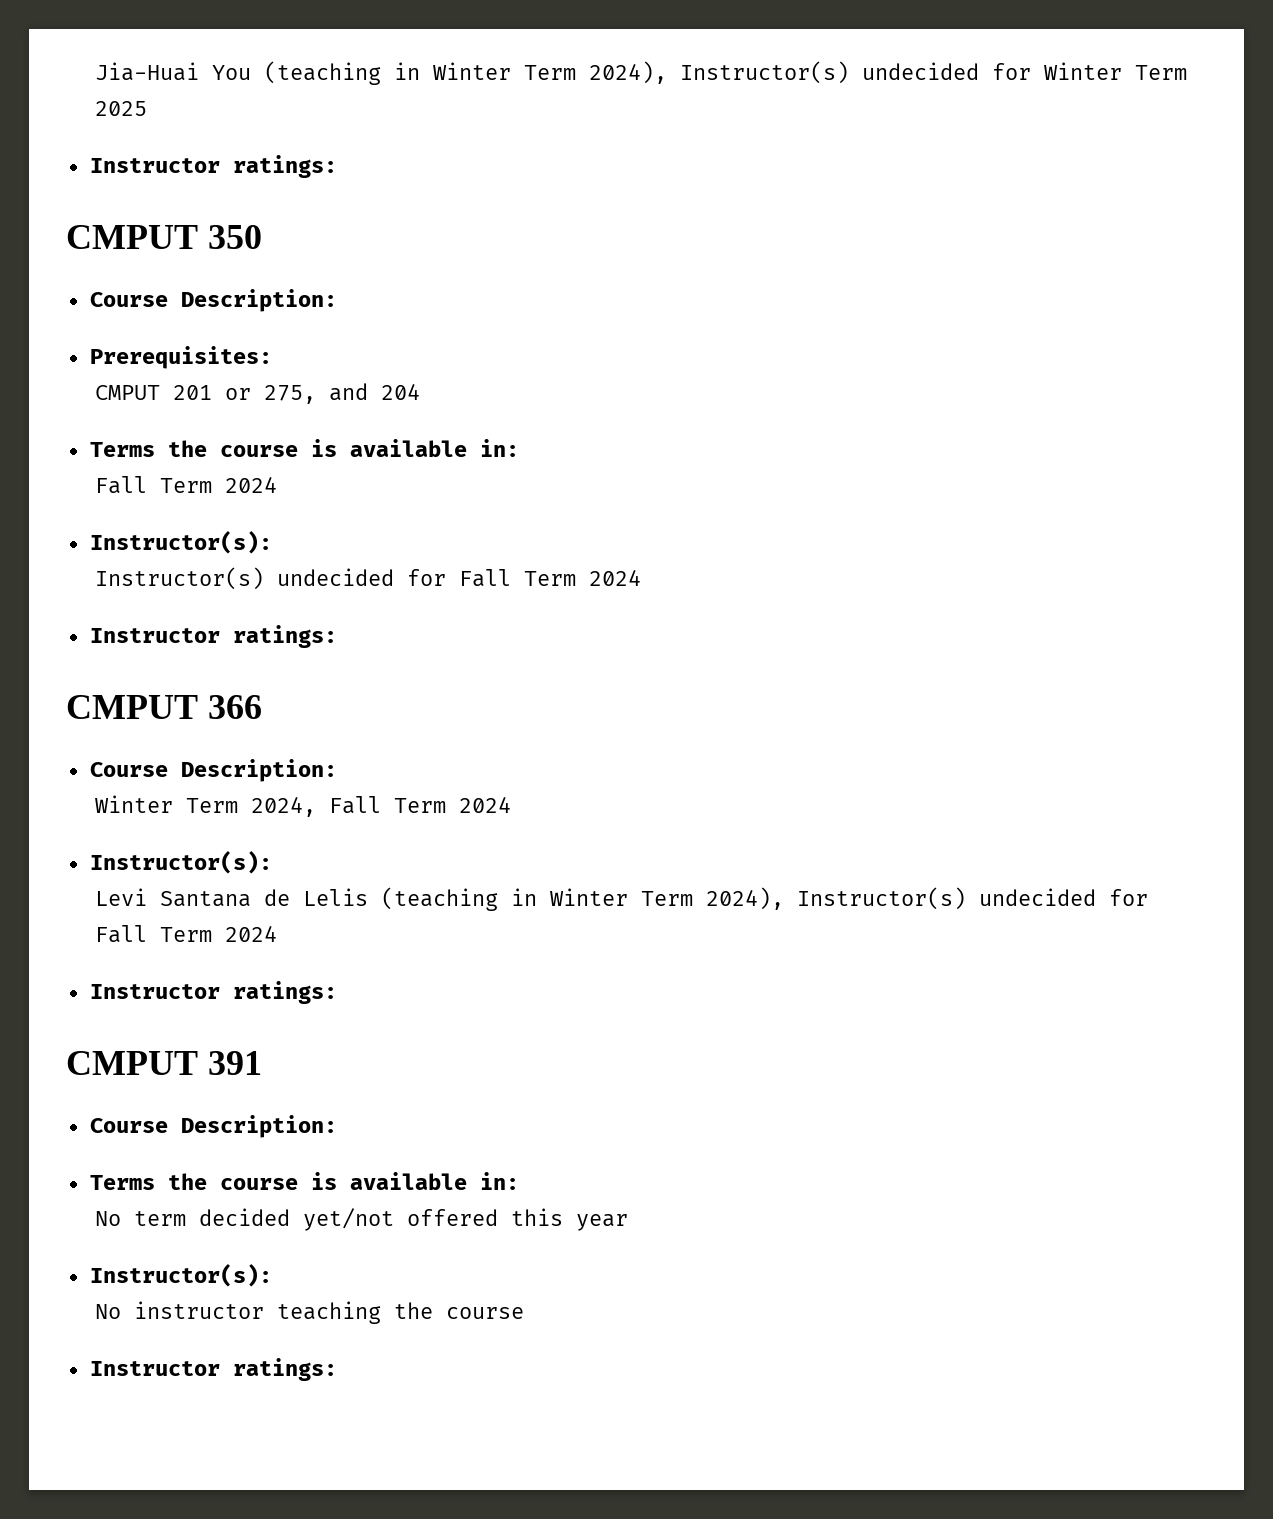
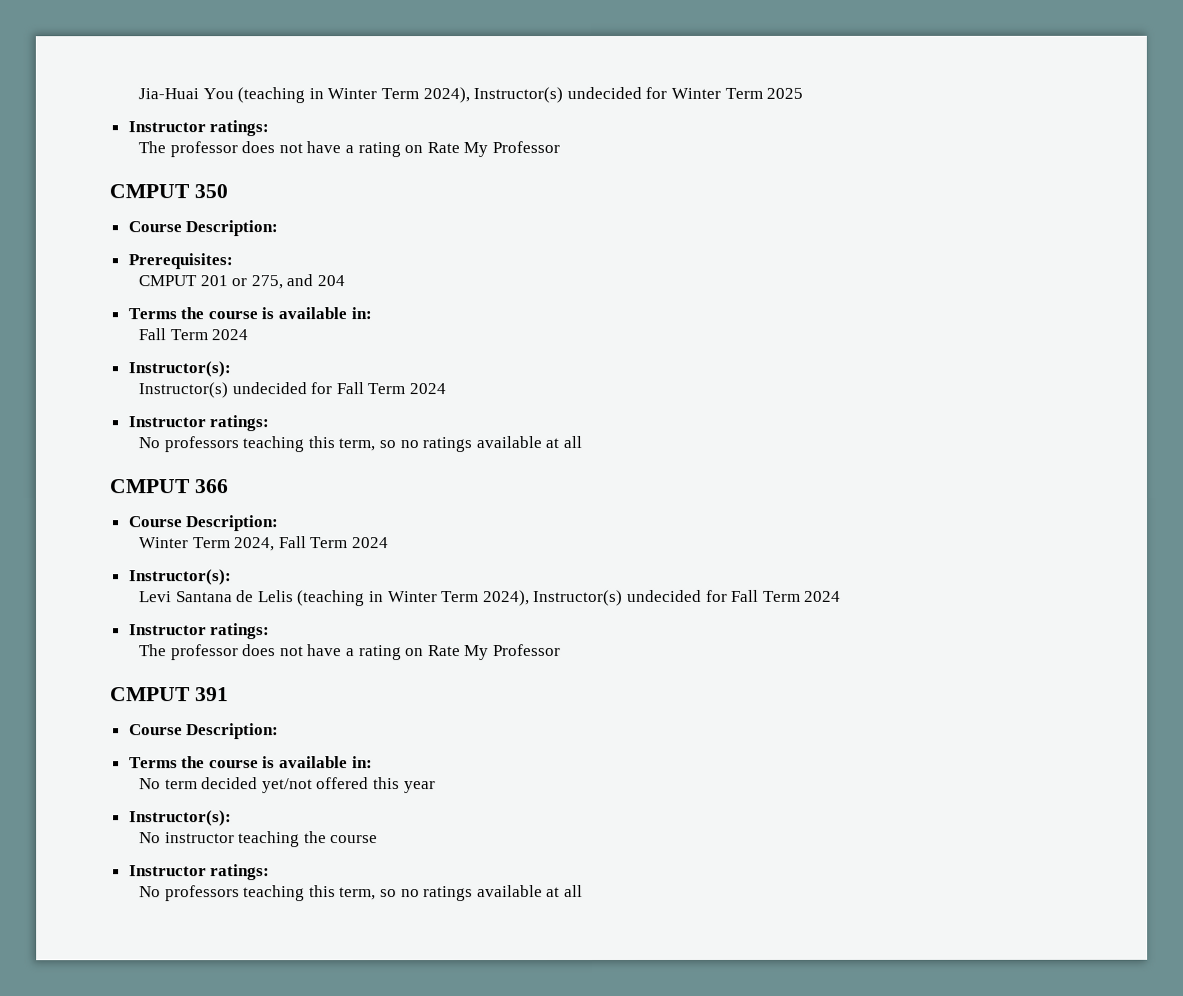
(337, 166) none -> [138,141,561,158] // The professor does not have a rating on Rate My Professor
(337, 636) none -> [138,436,583,453] // No professors teaching this term, so no ratings available at all
(337, 992) none -> [139,644,562,661] // The professor does not have a rating on Rate My Professor
(337, 1369) none -> [139,885,584,902] // No professors teaching this term, so no ratings available at all

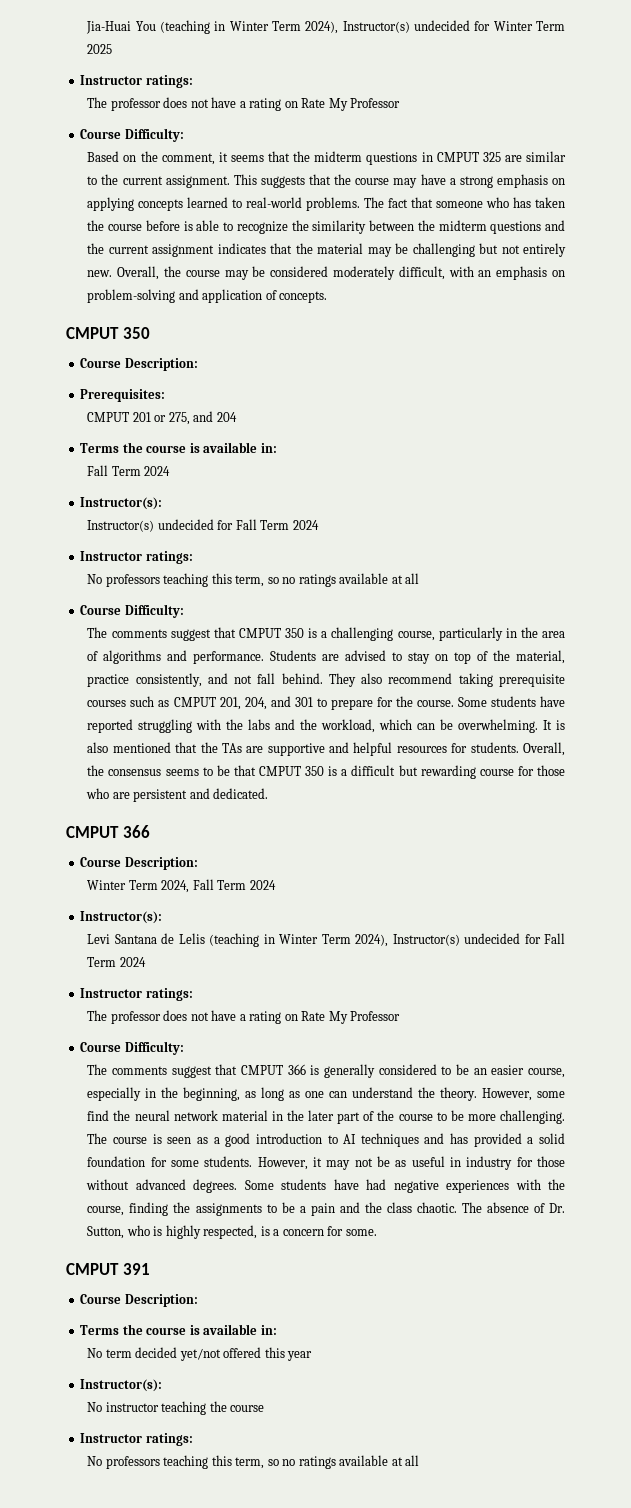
(561, 147) none -> [80,128,184,142] [87,151,567,165] [87,174,566,188] [87,197,566,211] [87,220,565,234] [87,243,567,257] [87,266,565,280] [87,289,328,303] // Course Difficulty: // Based on the comment, it seems that the midterm questions in CMPUT 325 are similar to the current assignment. This suggests that the course may have a strong emphasis on applying concepts learned to real-world problems. The fact that someone who has taken the course before is able to recognize the similarity between the midterm questions and the current assignment indicates that the material may be challenging but not entirely new. Overall, the course may be considered moderately difficult, with an emphasis on problem-solving and application of concepts.
(583, 442) none -> [80,604,184,618] [87,627,565,641] [87,650,566,664] [87,673,565,687] [87,696,566,710] [87,719,565,733] [87,742,565,756] [87,765,566,779] [86,788,269,802] // Course Difficulty: // The comments suggest that CMPUT 350 is a challenging course, particularly in the area of algorithms and performance. Students are advised to stay on top of the material, practice consistently, and not fall behind. They also recommend taking prerequisite courses such as CMPUT 201, 204, and 301 to prepare for the course. Some students have reported struggling with the labs and the workload, which can be overwhelming. It is also mentioned that the TAs are supportive and helpful resources for students. Overall, the consensus seems to be that CMPUT 350 is a difficult but rewarding course for those who are persistent and dedicated.
(562, 650) none -> [80,1041,184,1055] [87,1064,565,1078] [87,1087,565,1101] [87,1110,565,1124] [87,1133,565,1147] [87,1156,565,1170] [86,1179,565,1193] [87,1202,566,1216] [87,1225,377,1239] // Course Difficulty: // The comments suggest that CMPUT 366 is generally considered to be an easier course, especially in the beginning, as long as one can understand the theory. However, some find the neural network material in the later part of the course to be more challenging. The course is seen as a good introduction to AI techniques and has provided a solid foundation for some students. However, it may not be as useful in industry for those without advanced degrees. Some students have had negative experiences with the course, finding the assignments to be a pain and the class chaotic. The absence of Dr. Sutton, who is highly respected, is a concern for some.

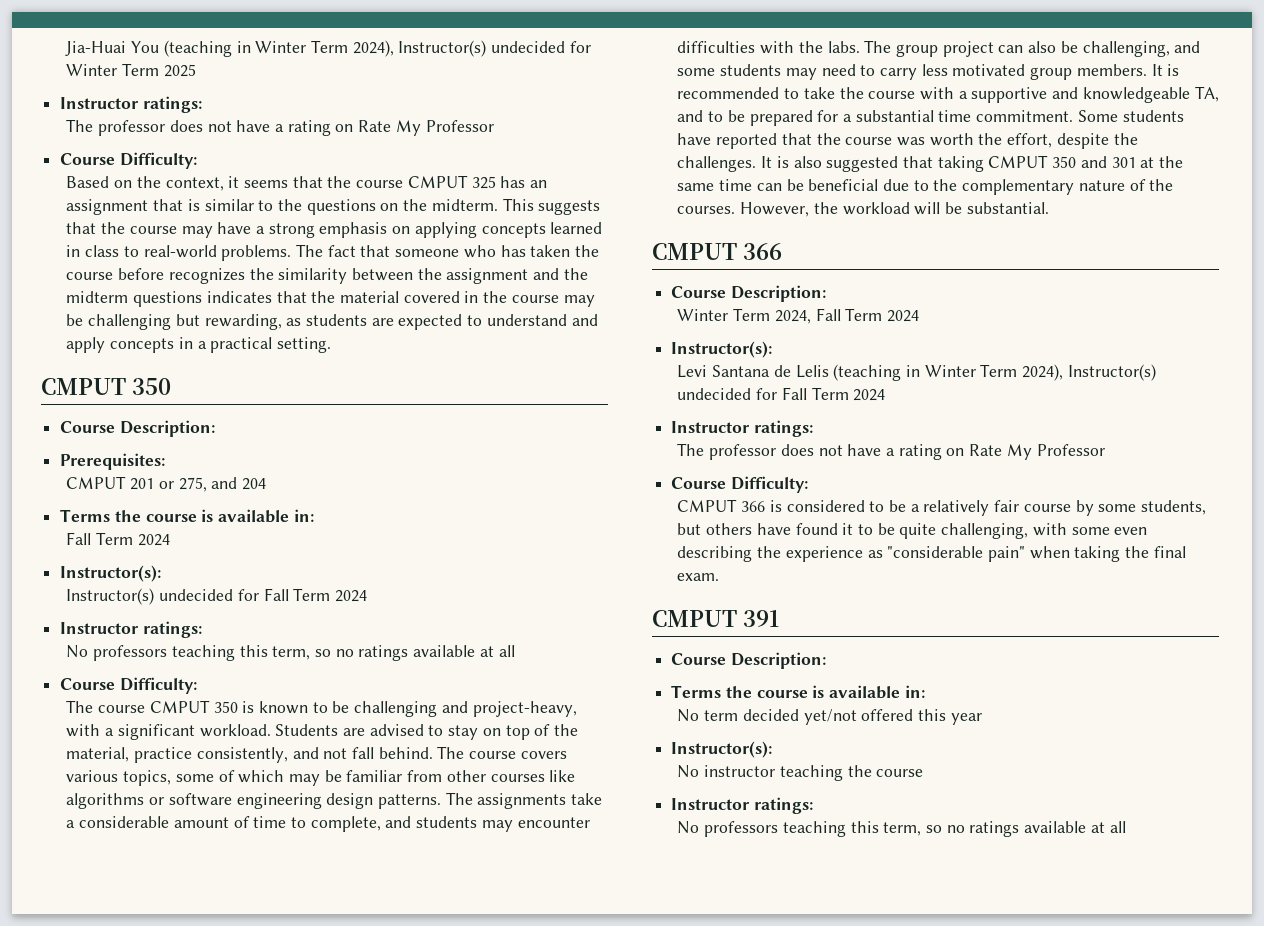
[161,153,215,165] comment, -> [165,177,224,191] context,
[314,151,567,165] [87,174,230,188] midterm questions in CMPUT 325 are similar to the current assignment. -> [356,175,548,189] [66,199,498,215] course CMPUT 325 has an assignment that is similar to the questions on the midterm.
(229, 202) none -> [66,245,120,257] in class
[183,220,565,234] [87,243,567,257] [87,266,565,280] [87,289,328,303] is able to recognize the similarity between the midterm questions and the current assignment indicates that the material may be challenging but not entirely new. Overall, the course may be considered moderately difficult, with an emphasis on problem-solving and application of concepts. -> [168,268,588,284] [66,291,595,307] [66,314,598,330] [66,337,332,353] recognizes the similarity between the assignment and the midterm questions indicates that the material covered in the course may be challenging but rewarding, as students are expected to understand and apply concepts in a practical setting.
[111,627,565,641] [87,650,265,664] comments suggest that CMPUT 350 is a challenging course, particularly in the area of algorithms and performance. -> [98,700,577,717] [66,724,271,740] course CMPUT 350 is known to be challenging and project-heavy, with a significant workload.
[328,673,565,687] [87,696,566,710] [87,719,565,733] [87,742,565,756] [87,765,566,779] [86,788,269,802] They also recommend taking prerequisite courses such as CMPUT 201, 204, and 301 to prepare for the course. Some students have reported struggling with the labs and the workload, which can be overwhelming. It is also mentioned that the TAs are supportive and helpful resources for students. Overall, the consensus seems to be that CMPUT 350 is a difficult but rewarding course for those who are persistent and dedicated. -> [437,746,567,759] [66,770,576,786] [66,792,603,809] [66,816,590,832] [677,40,1201,57] [677,64,1180,80] [677,86,1219,103] [677,110,1184,126] [677,133,1138,149] [677,155,1184,172] [677,179,1174,195] [677,202,1049,217] The course covers various topics, some of which may be familiar from other courses like algorithms or software engineering design patterns. The assignments take a considerable amount of time to complete, and students may encounter difficulties with the labs. The group project can also be challenging, and some students may need to carry less motivated group members. It is recommended to take the course with a supportive and knowledgeable TA, and to be prepared for a substantial time commitment. Some students have reported that the course was worth the effort, despite the challenges. It is also suggested that taking CMPUT 350 and 301 at the same time can be beneficial due to the complementary nature of the courses. However, the workload will be substantial.
[87,1064,238,1078] The comments suggest that -> (808, 484) none
[324,1064,376,1078] generally -> (782, 506) none
[473,1065,565,1078] [87,1087,565,1101] [87,1110,565,1124] [87,1133,565,1147] [87,1156,565,1170] [86,1179,565,1193] [87,1202,566,1216] [87,1225,377,1239] an easier course, especially in the beginning, as long as one can understand the theory. However, some find the neural network material in the later part of the course to be more challenging. The course is seen as a good introduction to AI techniques and has provided a solid foundation for some students. However, it may not be as useful in industry for those without advanced degrees. Some students have had negative experiences with the course, finding the assignments to be a pain and the class chaotic. The absence of Dr. Sutton, who is highly respected, is a concern for some. -> [910,500,1207,516] [677,523,1148,539] [677,546,1186,562] [677,573,720,581] a relatively fair course by some students, but others have found it to be quite challenging, with some even describing the experience as "considerable pain" when taking the final exam.

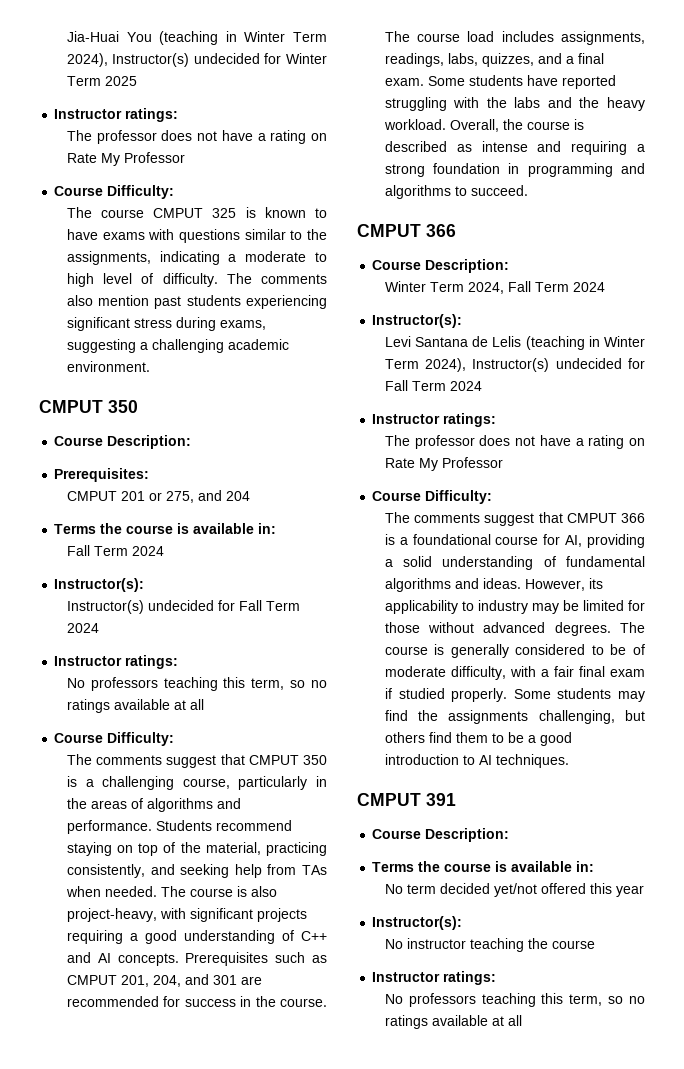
[66,175,548,191] [66,198,601,215] [66,222,603,238] [66,244,600,261] [66,268,588,284] [66,291,595,307] [66,314,598,330] [66,337,332,353] Based on the context, it seems that the course CMPUT 325 has an assignment that is similar to the questions on the midterm. This suggests that the course may have a strong emphasis on applying concepts learned in class to real-world problems. The fact that someone who has taken the course before recognizes the similarity between the assignment and the midterm questions indicates that the material covered in the course may be challenging but rewarding, as students are expected to understand and apply concepts in a practical setting. -> [66,207,327,218] [66,229,327,243] [66,251,327,265] [66,273,327,287] [66,295,327,309] [66,317,266,331] [66,339,289,353] [66,361,150,372] The course CMPUT 325 is known to have exams with questions similar to the assignments, indicating a moderate to high level of difficulty. The comments also mention past students experiencing significant stress during exams, suggesting a challenging academic environment.
[98,700,577,717] [66,724,479,740] course CMPUT 350 is known to be challenging and project-heavy, with a significant workload. Students are advised to stay -> [96,754,327,768] [66,776,327,790] [66,798,241,812] [66,820,292,834] [66,842,112,856] comments suggest that CMPUT 350 is a challenging course, particularly in the areas of algorithms and performance. Students recommend staying
[134,747,193,763] practice -> [266,842,327,856] practicing
[323,746,567,759] [66,770,576,786] [66,792,603,809] [66,816,590,832] [677,40,1201,57] [677,64,1180,80] [677,86,1219,103] [677,110,1184,126] [677,133,1138,149] [677,155,1184,172] [677,179,1174,195] [677,202,1049,217] not fall behind. The course covers various topics, some of which may be familiar from other courses like algorithms or software engineering design patterns. The assignments take a considerable amount of time to complete, and students may encounter difficulties with the labs. The group project can also be challenging, and some students may need to carry less motivated group members. It is recommended to take the course with a supportive and knowledgeable TA, and to be prepared for a substantial time commitment. Some students have reported that the course was worth the effort, despite the challenges. It is also suggested that taking CMPUT 350 and 301 at the same time can be beneficial due to the complementary nature of the courses. However, the workload will be substantial. -> [180,864,327,878] [65,886,277,897] [66,908,307,922] [66,930,327,944] [66,952,327,966] [66,974,262,987] [66,996,327,1007] [384,31,645,45] [384,53,604,67] [384,75,616,89] [384,97,645,111] [383,119,584,132] [384,141,645,155] [384,163,645,177] [384,185,528,199] seeking help from TAs when needed. The course is also project-heavy, with significant projects requiring a good understanding of C++ and AI concepts. Prerequisites such as CMPUT 201, 204, and 301 are recommended for success in the course. The course load includes assignments, readings, labs, quizzes, and a final exam. Some students have reported struggling with the labs and the heavy workload. Overall, the course is described as intense and requiring a strong foundation in programming and algorithms to succeed.
[677,499,1207,516] [677,523,1148,539] [677,546,1186,562] [677,573,720,581] CMPUT 366 is considered to be a relatively fair course by some students, but others have found it to be quite challenging, with some even describing the experience as "considerable pain" when taking the final exam. -> [384,512,645,526] [384,534,645,548] [384,556,645,570] [384,578,603,592] [384,600,645,614] [384,622,645,636] [384,644,645,658] [384,666,645,680] [384,688,645,702] [384,710,645,724] [384,732,572,746] [384,754,569,768] The comments suggest that CMPUT 366 is a foundational course for AI, providing a solid understanding of fundamental algorithms and ideas. However, its applicability to industry may be limited for those without advanced degrees. The course is generally considered to be of moderate difficulty, with a fair final exam if studied properly. Some students may find the assignments challenging, but others find them to be a good introduction to AI techniques.

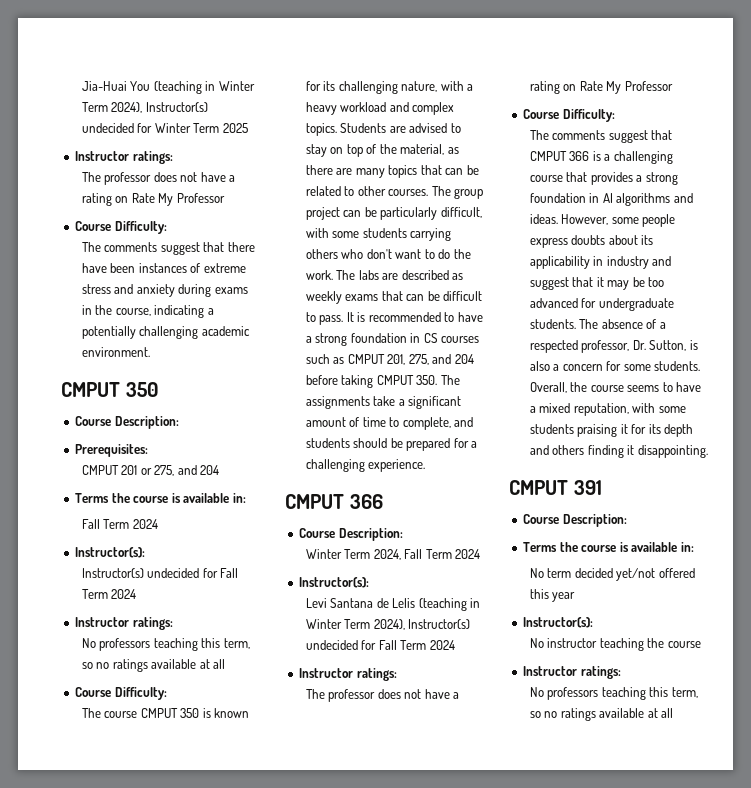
[101,207,327,218] [66,229,327,243] [66,251,327,265] [66,273,327,287] [66,295,327,309] [66,317,266,331] [66,339,148,353] course CMPUT 325 is known to have exams with questions similar to the assignments, indicating a moderate to high level of difficulty. The comments also mention past students experiencing significant stress during exams, suggesting a -> [104,242,255,255] [81,263,246,273] [81,284,248,297] [81,305,214,318] [81,326,136,339] comments suggest that there have been instances of extreme stress and anxiety during exams in the course, indicating a potentially
[96,754,327,768] [66,776,327,790] [66,798,241,812] [66,820,292,834] [66,842,112,856] comments suggest that CMPUT 350 is a challenging course, particularly in the areas of algorithms and performance. Students recommend staying -> [104,708,250,718] [305,81,474,94] [305,102,455,115] [305,123,461,136] [305,144,327,157] course CMPUT 350 is known for its challenging nature, with a heavy workload and complex topics. Students are advised to stay
[266,842,327,856] [66,864,327,878] [65,886,277,897] [66,908,307,922] [66,930,327,944] [66,952,327,966] [66,974,262,987] [66,996,327,1007] [384,31,645,45] [384,53,604,67] [384,75,616,89] [384,97,645,111] [383,119,584,132] [384,141,645,155] [384,163,645,177] [384,185,528,199] practicing consistently, and seeking help from TAs when needed. The course is also project-heavy, with significant projects requiring a good understanding of C++ and AI concepts. Prerequisites such as CMPUT 201, 204, and 301 are recommended for success in the course. The course load includes assignments, readings, labs, quizzes, and a final exam. Some students have reported struggling with the labs and the heavy workload. Overall, the course is described as intense and requiring a strong foundation in programming and algorithms to succeed. -> [447,147,459,154] [305,165,479,178] [305,186,484,199] [305,207,482,220] [305,228,452,241] [305,249,471,259] [305,270,464,280] [305,291,483,304] [305,312,483,325] [305,333,480,346] [305,354,474,365] [305,375,460,388] [305,396,462,409] [305,417,474,430] [305,438,478,451] [305,459,426,472] as there are many topics that can be related to other courses. The group project can be particularly difficult, with some students carrying others who don't want to do the work. The labs are described as weekly exams that can be difficult to pass. It is recommended to have a strong foundation in CS courses such as CMPUT 201, 275, and 204 before taking CMPUT 350. The assignments take a significant amount of time to complete, and students should be prepared for a challenging experience.
[412,534,645,548] [384,556,645,570] [384,578,603,592] [384,600,645,614] [384,622,645,636] [384,644,645,658] [384,666,645,680] [384,688,645,702] [384,710,645,724] [384,732,572,746] [384,754,569,768] foundational course for AI, providing a solid understanding of fundamental algorithms and ideas. However, its applicability to industry may be limited for those without advanced degrees. The course is generally considered to be of moderate difficulty, with a fair final exam if studied properly. Some students may find the assignments challenging, but others find them to be a good introduction to AI techniques. -> [613,151,673,164] [529,172,678,185] [529,193,693,206] [529,214,676,227] [529,235,654,248] [529,256,672,269] [529,277,665,290] [529,298,674,311] [529,319,666,329] [529,340,698,353] [529,361,701,371] [529,382,702,393] [529,403,686,416] [529,424,694,437] [529,445,708,458] challenging course that provides a strong foundation in AI algorithms and ideas. However, some people express doubts about its applicability in industry and suggest that it may be too advanced for undergraduate students. The absence of a respected professor, Dr. Sutton, is also a concern for some students. Overall, the course seems to have a mixed reputation, with some students praising it for its depth and others finding it disappointing.

